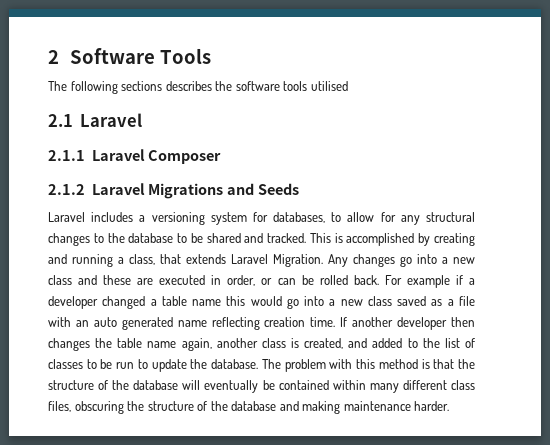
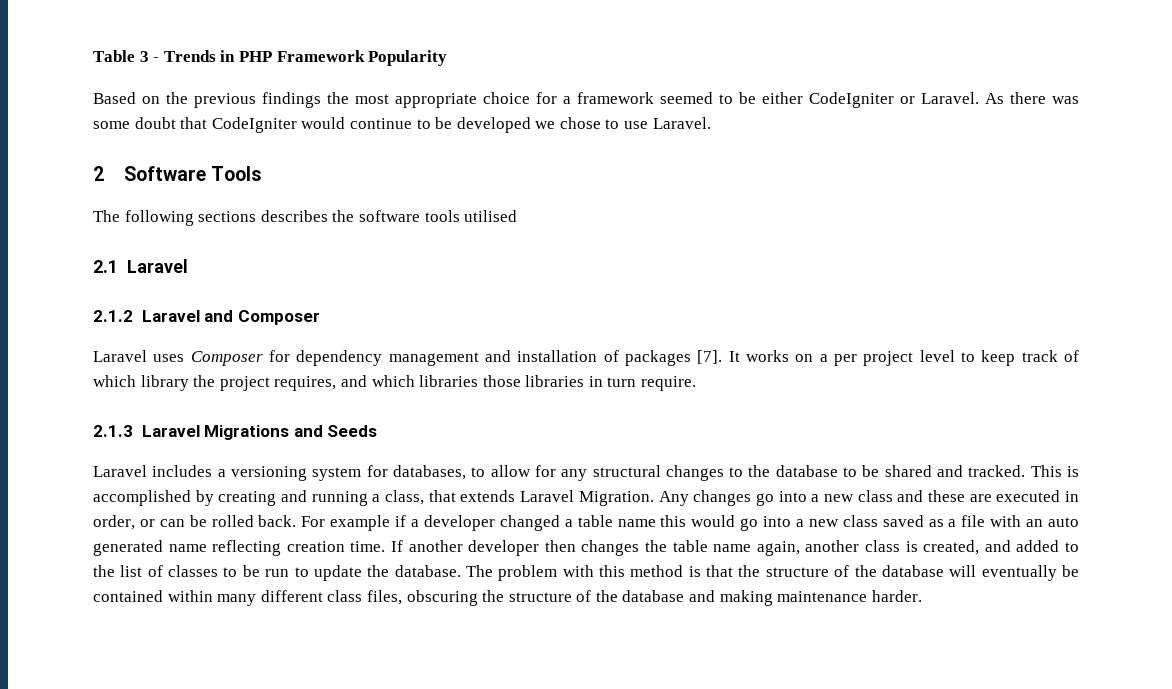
(48, 57) none -> [93,50,448,66] [93,92,1079,108] [93,117,711,133] Table 3 - Trends in PHP Framework Popularity // Based on the previous findings the most appropriate choice for a framework seemed to be either CodeIgniter or Laravel. As there was some doubt that CodeIgniter would continue to be developed we chose to use Laravel. //
[48,149,222,164] [48,184,85,195] 2.1.1 Laravel Composer // 2.1.2 -> [93,310,320,325] [93,350,1080,366] [93,375,697,391] [93,425,133,437] 2.1.2 Laravel and Composer // Laravel uses Composer for dependency management and installation of packages [7]. It works on a per project level to keep track of which library the project requires, and which libraries those libraries in turn require. // 2.1.3

